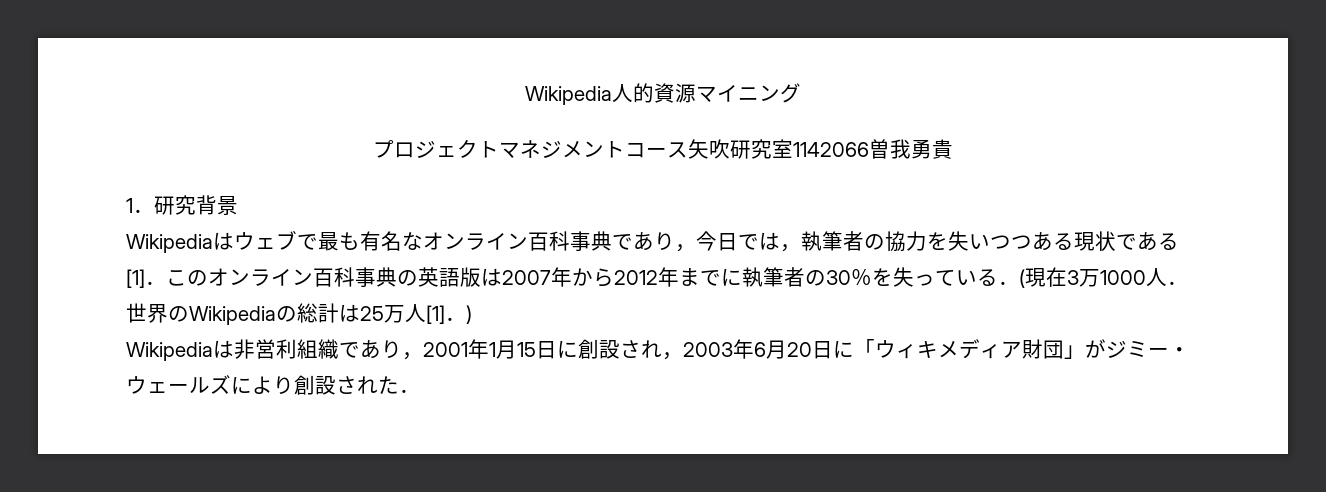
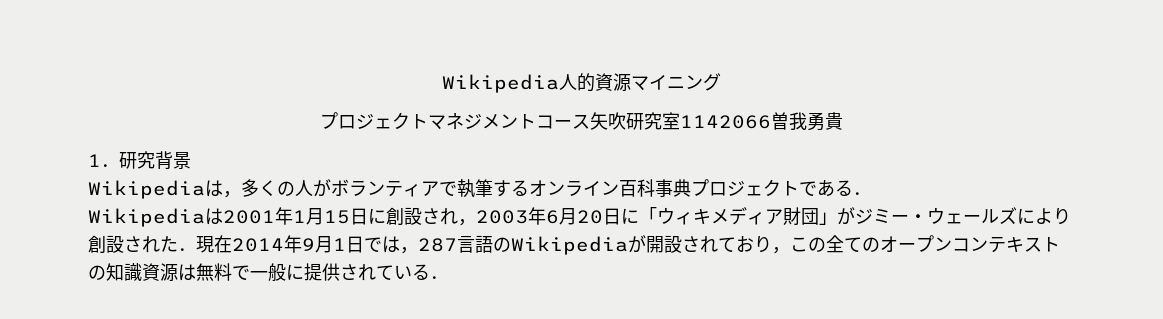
[234,230,1179,252] [126,267,1188,288] [126,303,472,325] [126,339,423,361] ウェブで最も有名なオンライン百科事典であり，今日では，執筆者の協力を失いつつある現状である[1]．このオンライン百科事典の英語版は2007年から2012年までに執筆者の30％を失っている．(現在3万1000人．世界のWikipediaの総計は25万人[1]．) // Wikipediaは非営利組織であり， -> [223,179,871,198] [88,208,223,227] ，多くの人がボランティアで執筆するオンライン百科事典プロジェクトである． // Wikipediaは
(420, 391) none -> [196,235,1060,255] [88,263,448,282] 現在2014年9月1日では，287言語のWikipediaが開設されており，この全てのオープンコンテキストの知識資源は無料で一般に提供されている．

